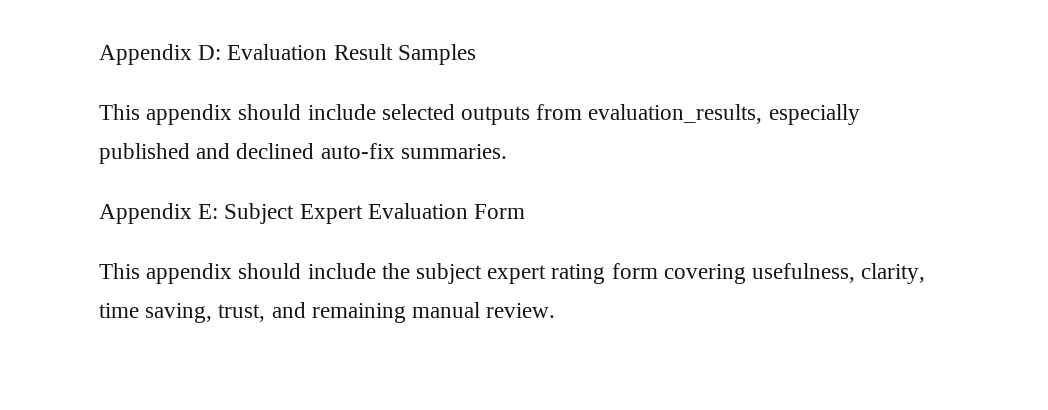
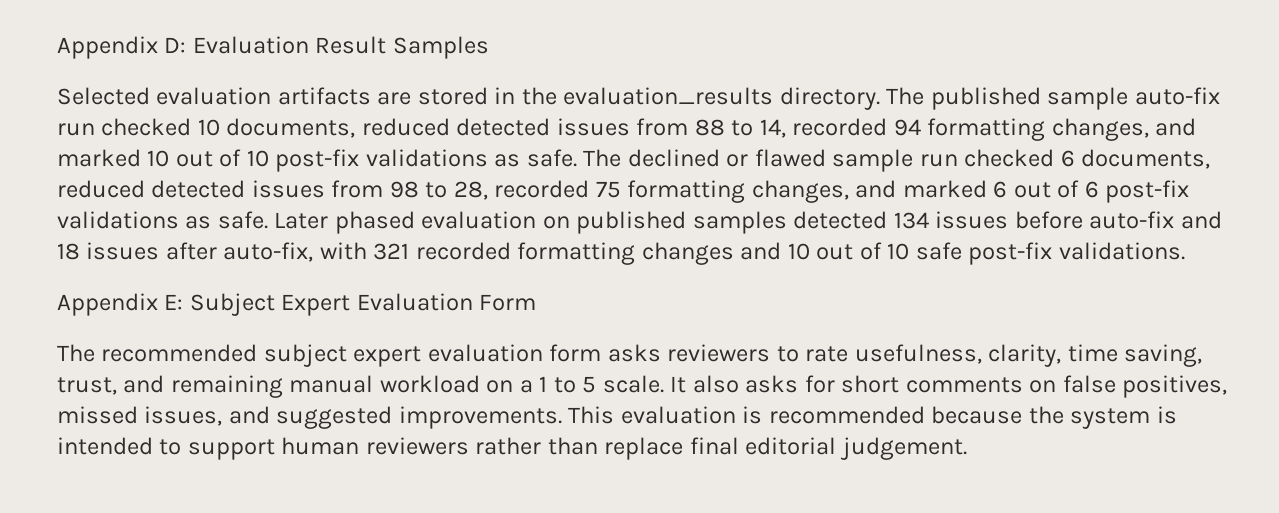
[99,104,860,125] [99,143,507,164] This appendix should include selected outputs from evaluation_results, especially published and declined auto-fix summaries. -> [57,87,1220,110] [57,118,1197,141] [57,149,1211,172] [57,180,1190,203] [57,211,1222,234] [57,242,1185,265] Selected evaluation artifacts are stored in the evaluation_results directory. The published sample auto-fix run checked 10 documents, reduced detected issues from 88 to 14, recorded 94 formatting changes, and marked 10 out of 10 post-fix validations as safe. The declined or flawed sample run checked 6 documents, reduced detected issues from 98 to 28, recorded 75 formatting changes, and marked 6 out of 6 post-fix validations as safe. Later phased evaluation on published samples detected 134 issues before auto-fix and 18 issues after auto-fix, with 321 recorded formatting changes and 10 out of 10 safe post-fix validations.
[99,263,746,284] This appendix should include the subject expert rating form covering -> [57,344,849,367] The recommended subject expert evaluation form asks reviewers to rate
[486,303,556,318] review. -> [379,375,1228,398] [57,406,1177,429] [57,437,967,460] workload on a 1 to 5 scale. It also asks for short comments on false positives, missed issues, and suggested improvements. This evaluation is recommended because the system is intended to support human reviewers rather than replace final editorial judgement.

